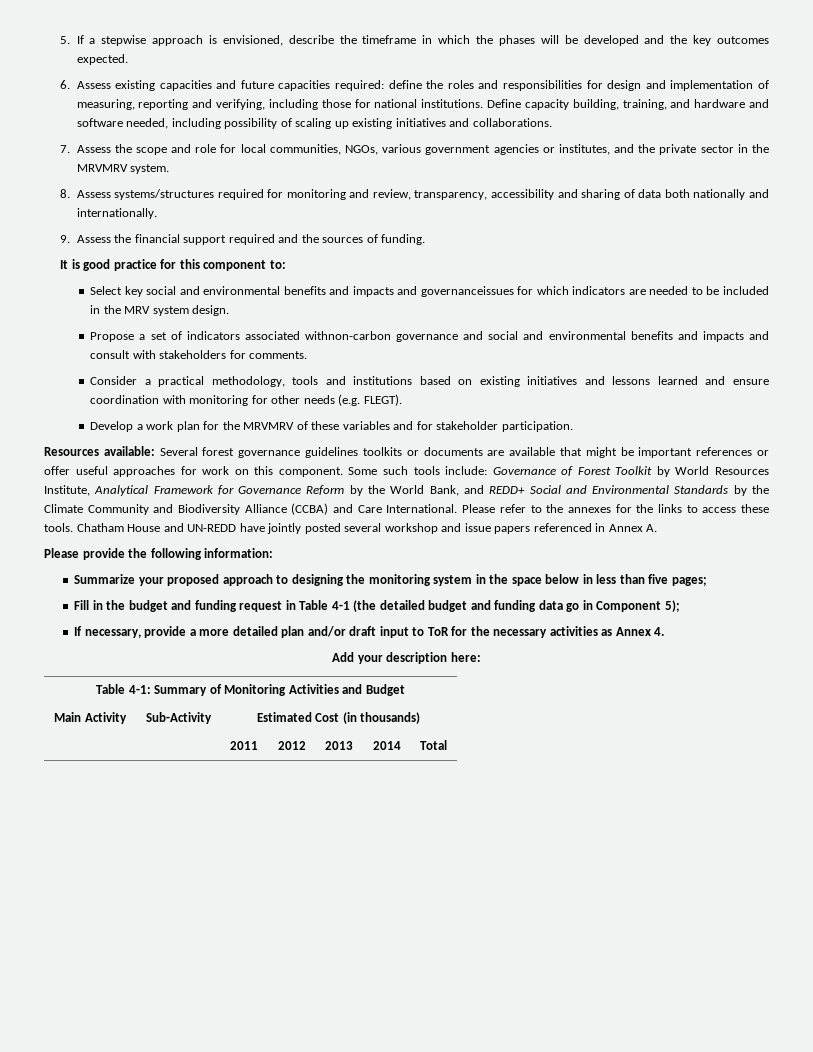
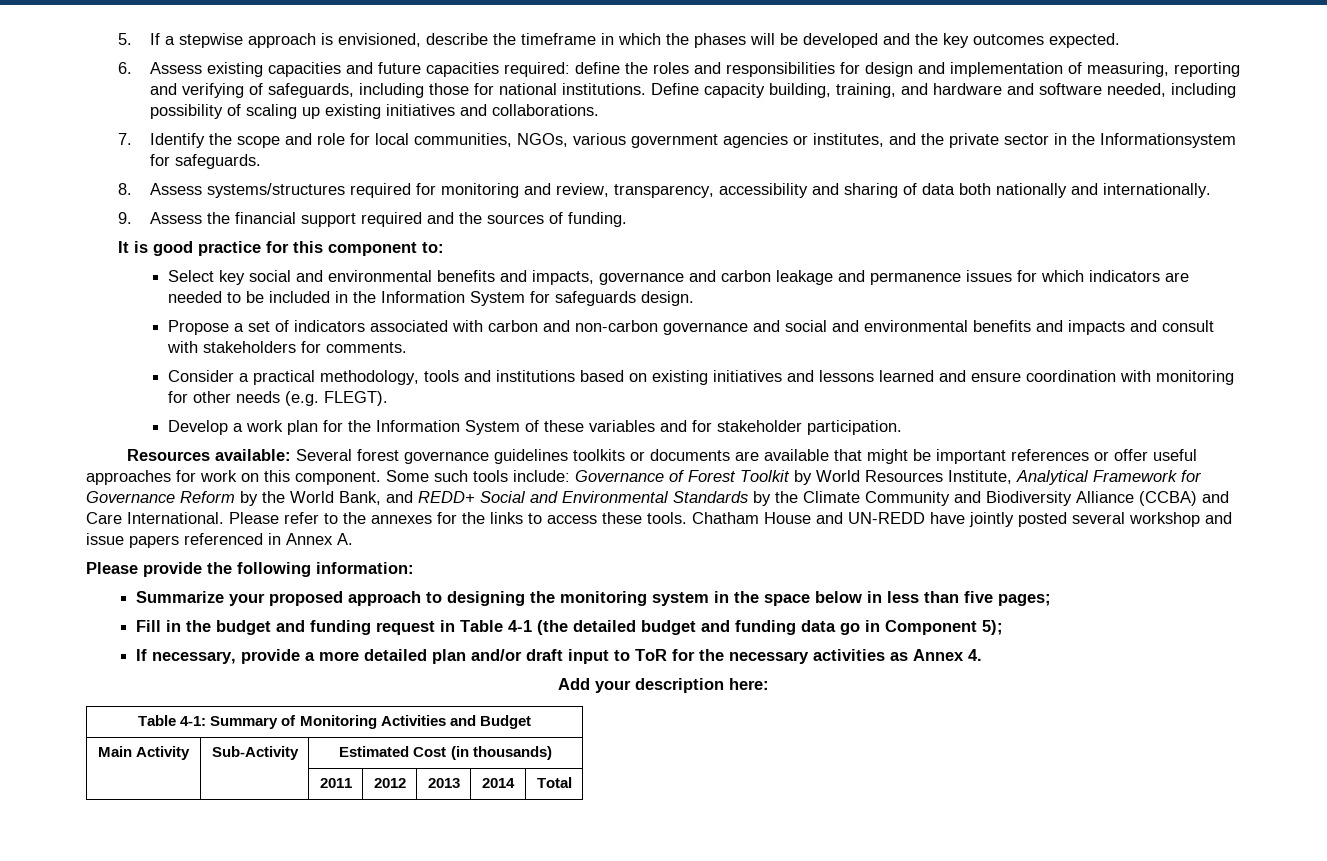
[216,99,266,110] verifying, -> [182,83,355,98] verifying of safeguards,
[76,145,111,153] Assess -> [150,133,206,148] Identify
[76,164,170,174] MRVMRV system. -> [1100,133,1237,148] [150,154,262,169] Informationsystem for safeguards.
[352,286,514,297] impacts and governanceissues -> [532,270,1013,285] impacts, governance and carbon leakage and permanence issues
[124,306,189,316] MRV system -> [381,291,637,306] Information System for safeguards
[304,331,391,340] withnon-carbon -> [452,320,659,332] with carbon and non-carbon
[243,422,295,430] MRVMRV -> [376,420,521,435] Information System

